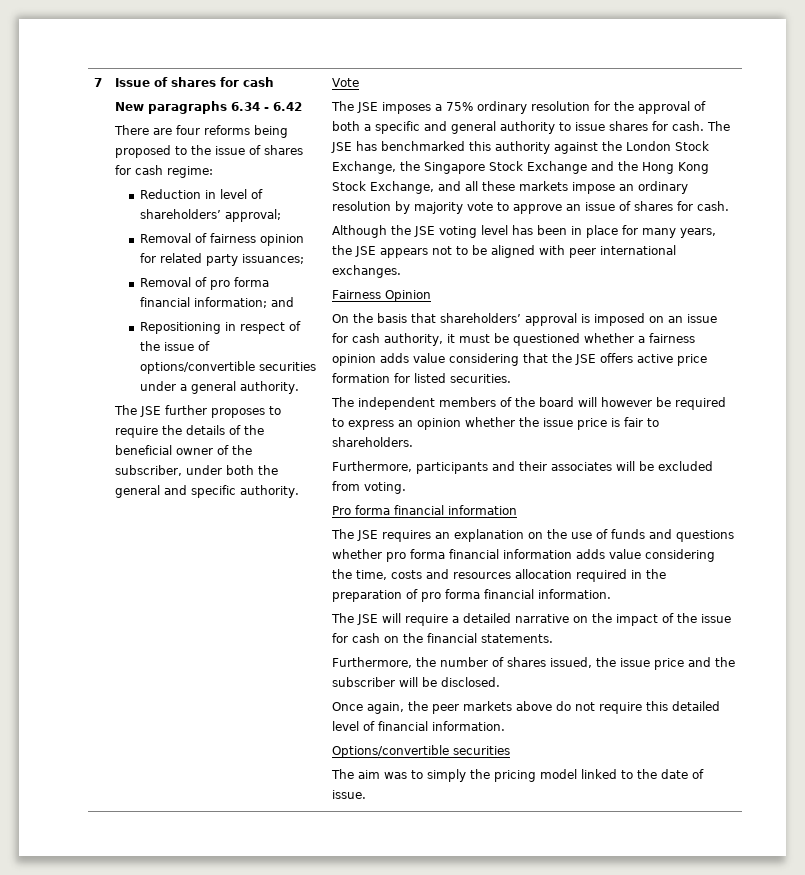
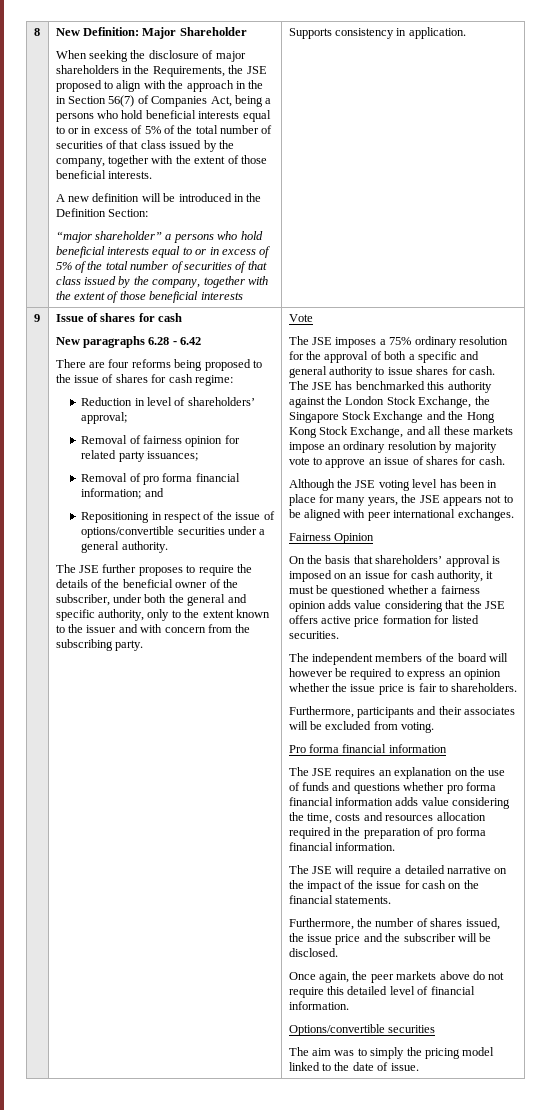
[94,78,103,87] 7 -> [33,28,40,36] [55,27,247,39] [55,50,246,62] [55,65,267,77] [55,80,264,92] [55,95,272,107] [55,110,271,122] [55,125,273,134] [55,140,234,152] [55,155,267,167] [55,170,153,179] [55,193,262,202] [55,208,149,217] [55,231,263,243] [55,246,271,258] [55,261,267,273] [55,276,268,288] [55,291,243,303] [288,27,466,39] [33,314,40,322] 8 | New Definition: Major Shareholder // When seeking the disclosure of major shareholders in the Requirements, the JSE proposed to align with the approach in the in Section 56(7) of Companies Act, being a persons who hold beneficial interests equal to or in excess of 5% of the total number of securities of that class issued by the company, together with the extent of those beneficial interests. // A new definition will be introduced in the Definition Section: // “major shareholder” a persons who hold beneficial interests equal to or in excess of 5% of the total number of securities of that class issued by the company, together with the extent of those beneficial interests | Supports consistency in application. // 9
[231,102,261,111] 6.34 -> [148,337,170,345] 6.28
[240,485,300,498] authority. -> [98,609,270,621] [55,624,251,633] [55,639,144,651] authority, only to the extent known to the issuer and with concern from the subscribing party.

